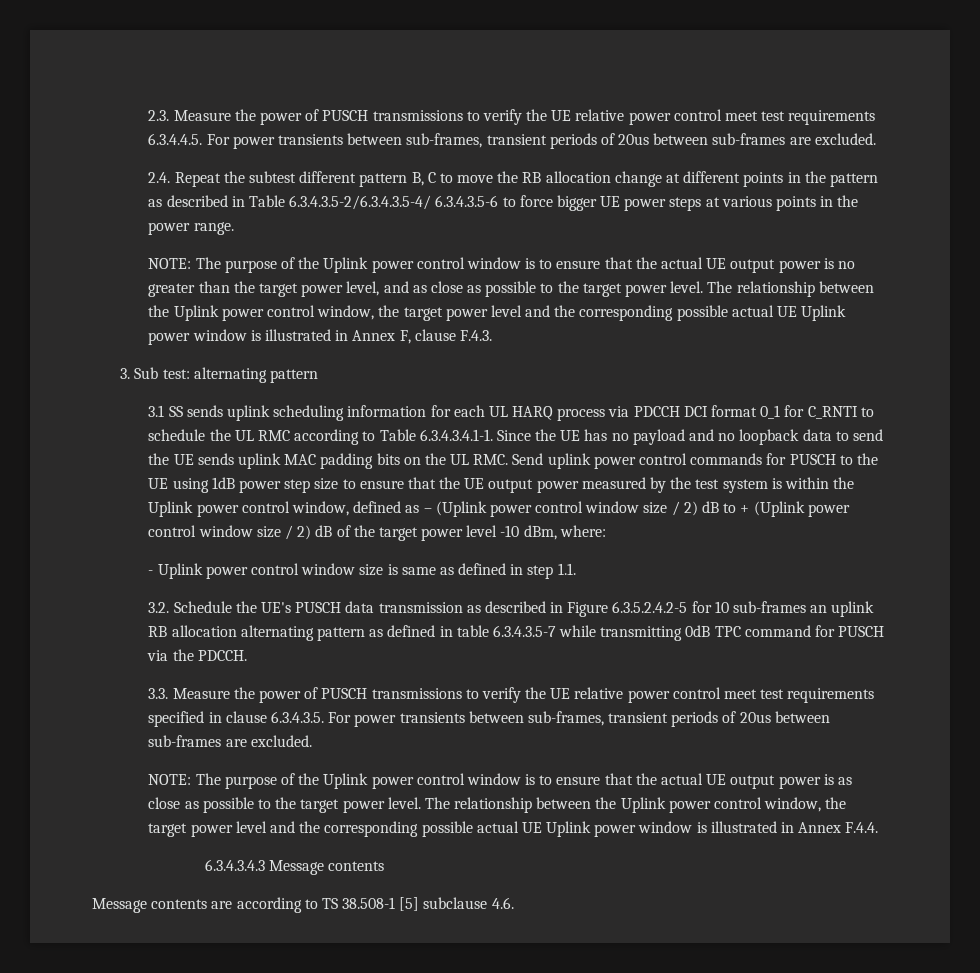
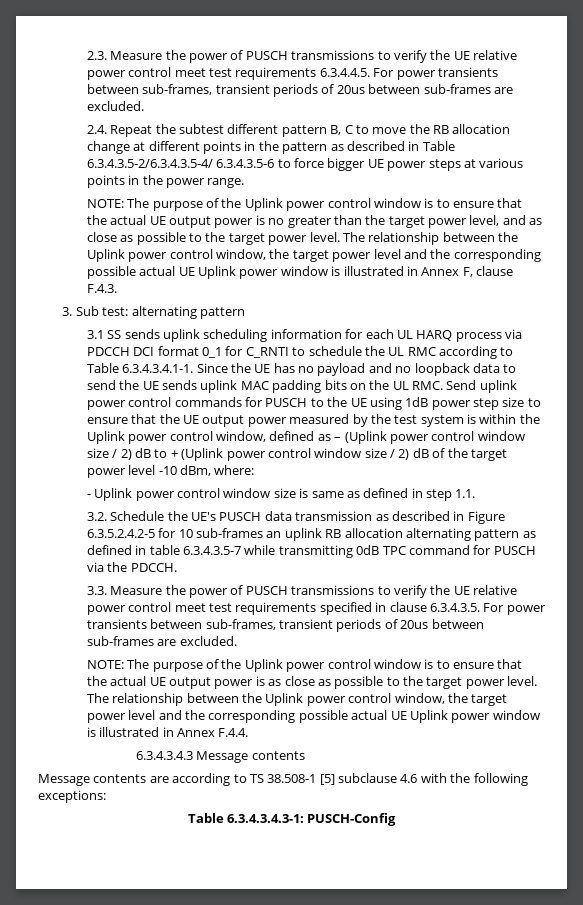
[491,897,514,909] 4.6. -> [400,773,528,786] [38,790,106,803] [187,813,397,826] 4.6 with the following exceptions: // Table 6.3.4.3.4.3-1: PUSCH-Config

